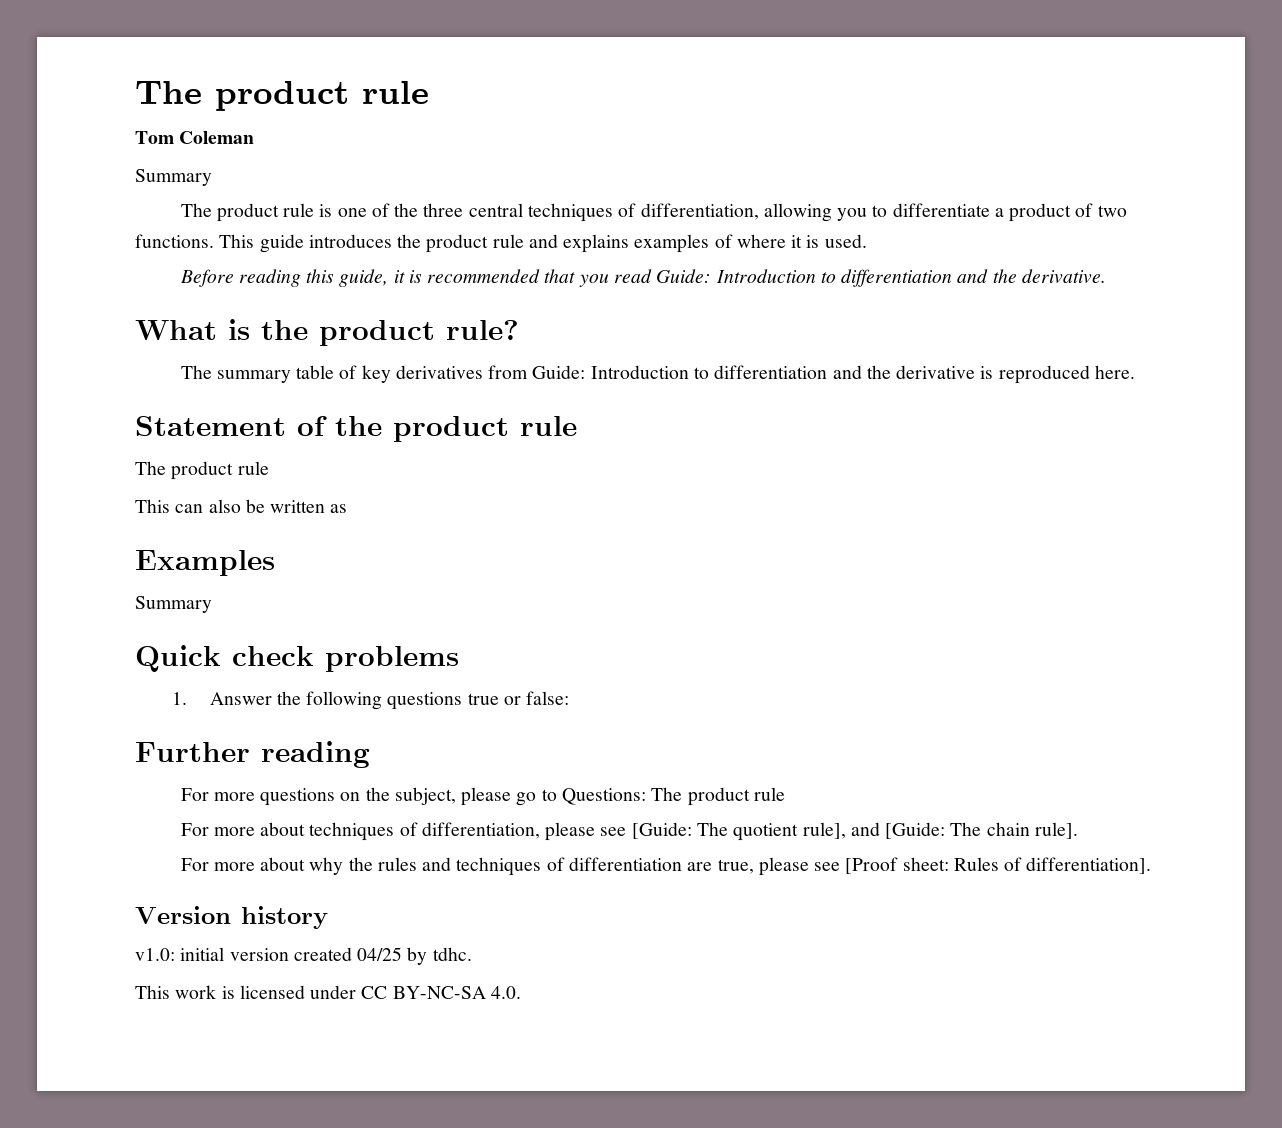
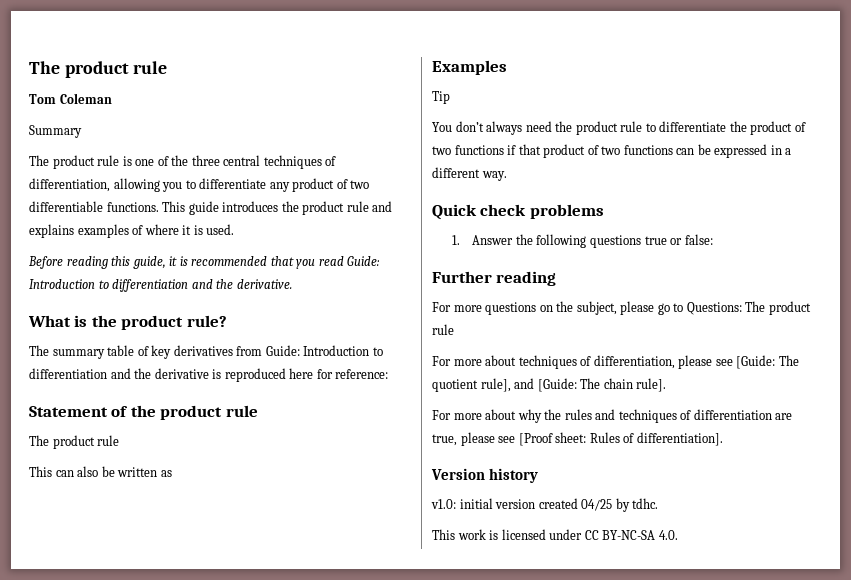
[994,203,1127,222] a product of two -> [269,178,370,192] [29,201,103,212] any product of two differentiable
[1094,365,1135,379] here. -> [289,368,389,379] here for reference:
[135,596,212,613] Summary -> [432,91,450,104] [432,121,806,135] [432,144,792,158] [432,167,507,181] Tip // You don’t always need the product rule to differentiate the product of two functions if that product of two functions can be expressed in a different way.

